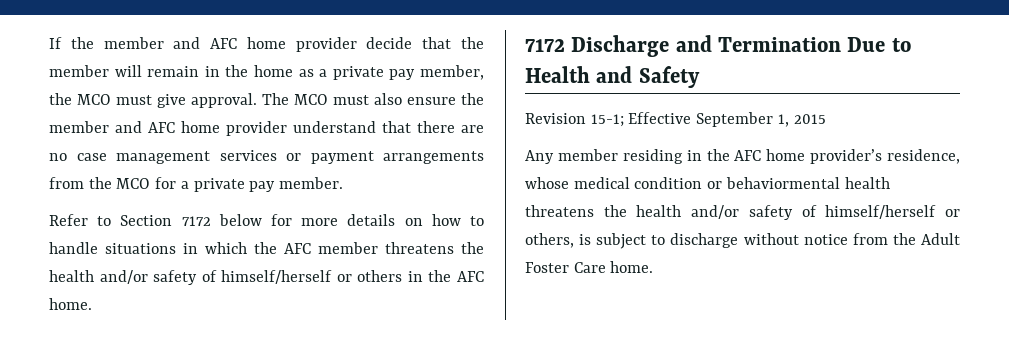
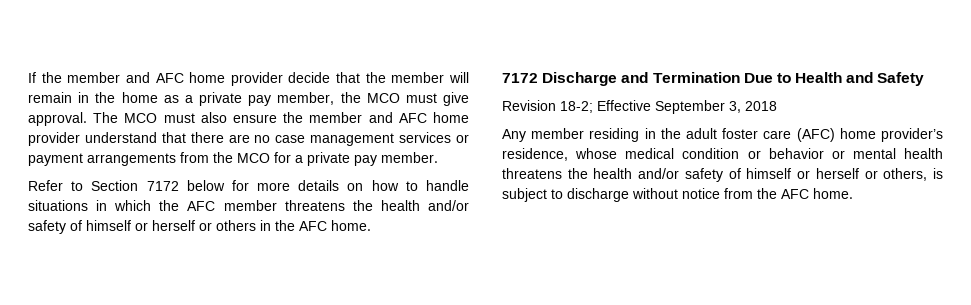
[221,270,333,284] himself/herself -> [86,220,195,231] himself or herself
[590,114,624,127] 15-1; -> [560,101,593,113] 18-2;
[777,114,826,127] 1, 2015 -> [729,101,777,113] 3, 2018
[734,150,762,161] AFC -> [686,128,835,142] adult foster care (AFC)
[725,177,840,189] behaviormental -> [768,148,896,159] behavior or mental
[825,205,937,219] himself/herself -> [746,168,859,179] himself or herself
[920,233,960,245] [525,262,606,273] Adult Foster Care -> [781,189,809,199] AFC

